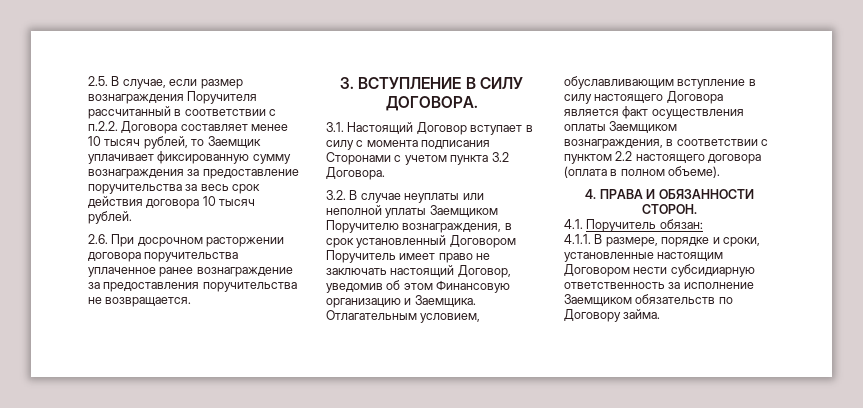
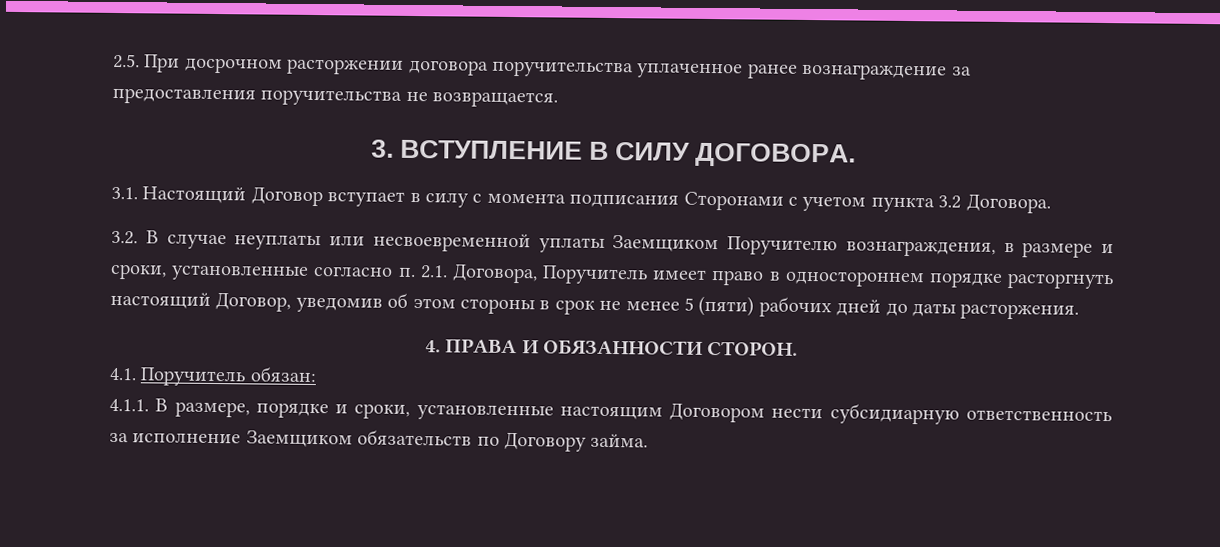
[111,76,243,89] [88,91,258,104] [88,106,277,119] [88,121,289,134] [88,136,261,149] [88,151,291,164] [88,169,299,179] [88,184,261,194] [88,196,256,209] [88,211,132,224] [88,234,108,244] В случае, если размер вознаграждения Поручителя рассчитанный в соответствии с п.2.2. Договора составляет менее 10 тысяч рублей, то Заемщик уплачивает фиксированную сумму вознаграждения за предоставление поручительства за весь срок действия договора 10 тысяч рублей. // 2.6. -> (140, 61) none
[326,205,382,215] неполной -> [372,232,531,253] несвоевременной
[326,235,516,248] [326,250,491,263] [326,268,387,275] срок установленный Договором Поручитель имеет право не заключать -> [1022,242,1114,258] [110,263,1114,290] размере и сроки, установленные согласно п. 2.1. Договора, Поручитель имеет право в одностороннем порядке расторгнуть
[436,280,511,293] [326,295,476,308] [326,310,481,323] [564,76,756,89] [564,91,723,104] [564,106,744,119] [564,121,678,133] [564,139,769,149] [564,151,762,164] [564,166,721,178] Финансовую организацию и Заемщика. Отлагательным условием, обуславливающим вступление в силу настоящего Договора является факт осуществления оплаты Заемщиком вознаграждения, в соответствии с пунктом 2.2 настоящего договора (оплата в полном объеме). -> [459,295,1080,320] стороны в срок не менее 5 (пяти) рабочих дней до даты расторжения.

